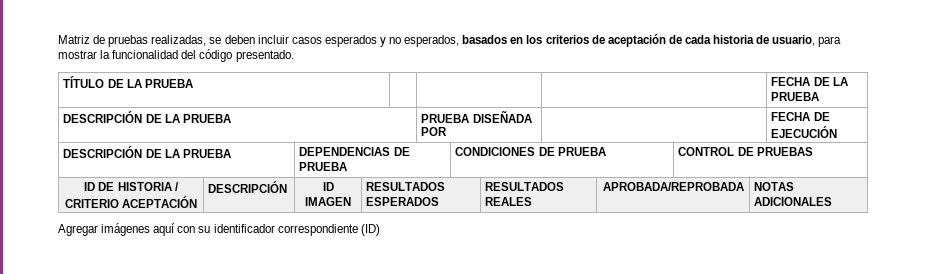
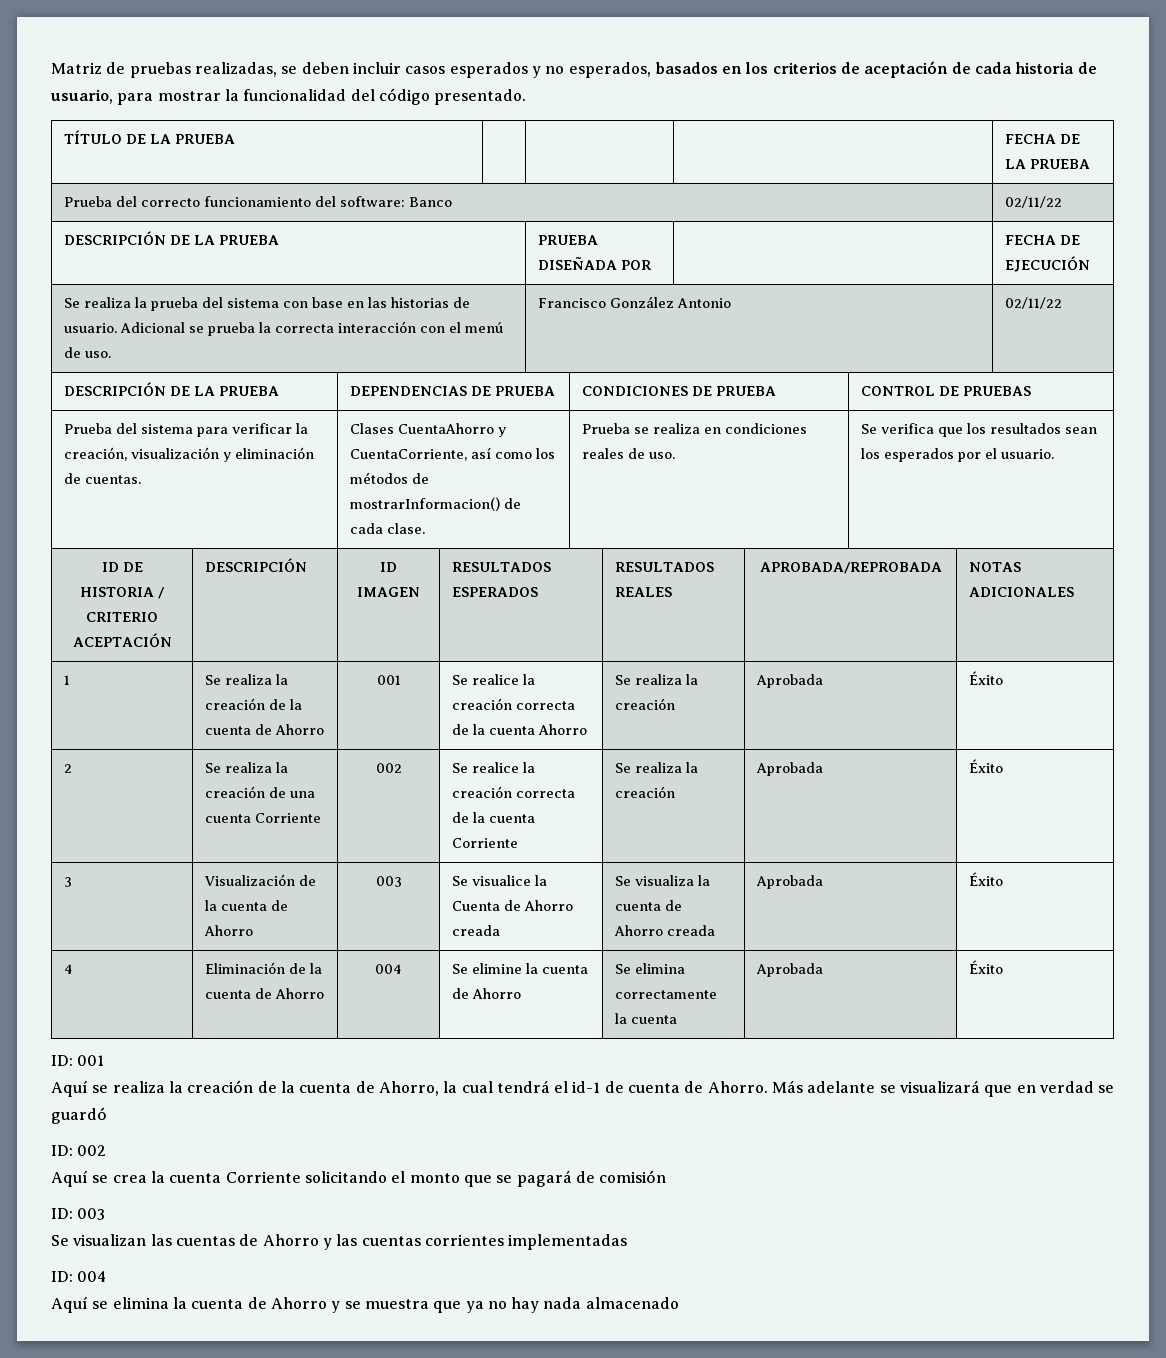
(820, 96) none -> [63,196,452,207] [1004,196,1062,208] // Prueba del correcto funcionamiento del software: Banco | 02/11/22
(838, 132) none -> [63,297,470,311] [63,321,503,336] [63,347,111,358] [537,296,731,308] [1004,297,1062,309] // Se realiza la prueba del sistema con base en las historias de usuario. Adicional se prueba la correcta interacción con el menú de uso. | Francisco González Antonio | 02/11/22
(813, 151) none -> [63,423,308,437] [63,447,314,462] [63,473,141,484] [349,423,506,437] [349,447,555,461] [349,472,429,484] [349,497,521,511] [349,523,425,534] [581,423,807,434] [581,448,675,459] [860,423,1097,437] [860,448,1054,462] // Prueba del sistema para verificar la creación, visualización y eliminación de cuentas. | Clases CuentaAhorro y CuentaCorriente, así como los métodos de mostrarInformacion() de cada clase. | Prueba se realiza en condiciones reales de uso. | Se verifica que los resultados sean los esperados por el usuario.
[58,223,380,236] // Agregar imágenes aquí con su identificador correspondiente (ID) -> [63,675,70,685] [204,674,288,685] [204,698,302,710] [204,724,324,735] [376,675,401,685] [451,674,535,685] [451,698,575,710] [451,724,587,735] [614,674,698,685] [614,698,675,710] [755,674,823,688] [968,671,1003,685] [63,764,72,773] [204,762,288,773] [204,786,315,798] [204,813,321,823] [375,763,402,773] [451,762,535,773] [451,786,575,798] [451,812,535,823] [451,838,518,848] [614,762,698,773] [614,786,675,798] [755,762,823,776] [968,759,1003,773] [63,877,72,887] [203,874,316,886] [204,900,288,911] [203,925,253,936] [375,876,402,887] [451,875,547,886] [451,900,573,911] [451,925,500,936] [614,875,710,886] [614,900,682,911] [613,925,715,936] [755,875,823,889] [968,872,1003,886] [63,964,73,974] [204,962,322,974] [204,988,324,999] [375,964,402,974] [451,963,588,974] [451,988,521,999] [614,963,685,974] [614,990,717,999] [614,1013,677,1024] [755,963,823,977] [968,960,1003,974] [51,1055,105,1066] [51,1080,1115,1097] [51,1107,107,1124] [51,1145,107,1156] [51,1170,667,1187] [51,1208,106,1220] [51,1234,628,1250] [51,1271,107,1282] [51,1296,679,1313] // 1 | Se realiza la creación de la cuenta de Ahorro | 001 | Se realice la creación correcta de la cuenta Ahorro | Se realiza la creación | Aprobada | Éxito // 2 | Se realiza la creación de una cuenta Corriente | 002 | Se realice la creación correcta de la cuenta Corriente | Se realiza la creación | Aprobada | Éxito // 3 | Visualización de la cuenta de Ahorro | 003 | Se visualice la Cuenta de Ahorro creada | Se visualiza la cuenta de Ahorro creada | Aprobada | Éxito // 4 | Eliminación de la cuenta de Ahorro | 004 | Se elimine la cuenta de Ahorro | Se elimina correctamente la cuenta | Aprobada | Éxito // ID: 001 // Aquí se realiza la creación de la cuenta de Ahorro, la cual tendrá el id-1 de cuenta de Ahorro. Más adelante se visualizará que en verdad se guardó // ID: 002 // Aquí se crea la cuenta Corriente solicitando el monto que se pagará de comisión // ID: 003 // Se visualizan las cuentas de Ahorro y las cuentas corrientes implementadas // ID: 004 // Aquí se elimina la cuenta de Ahorro y se muestra que ya no hay nada almacenado

